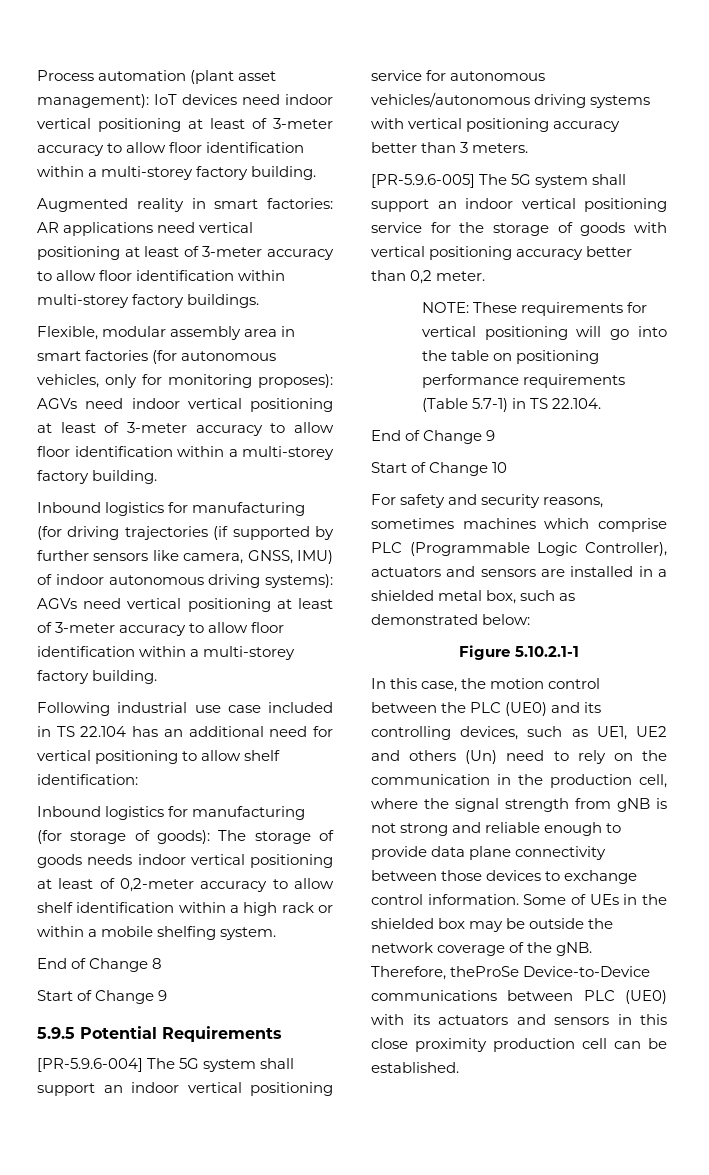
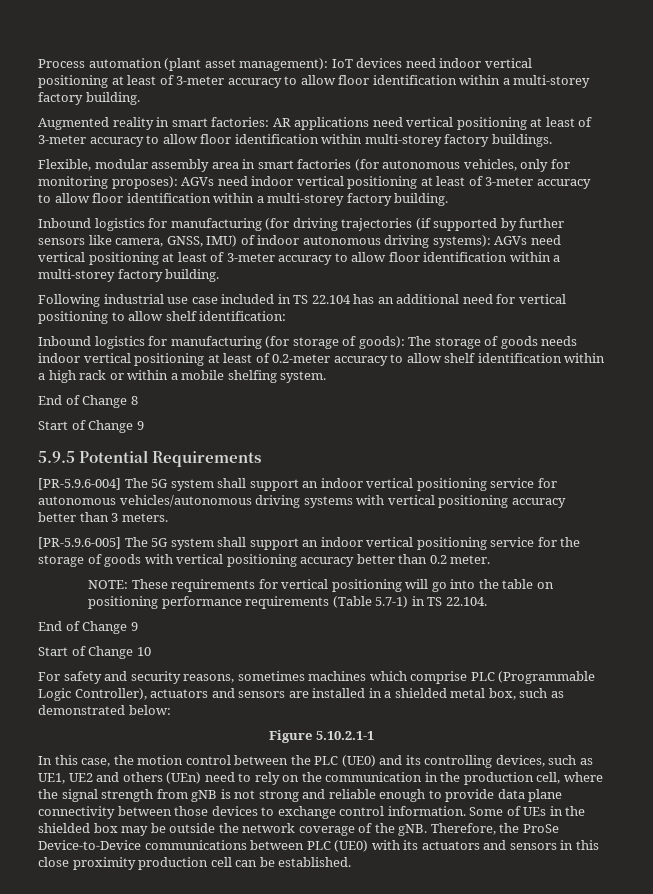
[119,878,194,892] 0,2-meter -> [272,354,331,363] 0.2-meter
[410,270,433,284] 0,2 -> [429,555,447,564] 0.2
[465,750,498,764] (Un) -> [166,772,202,784] (UEn)
[450,966,520,977] theProSe -> [499,823,559,833] the ProSe

